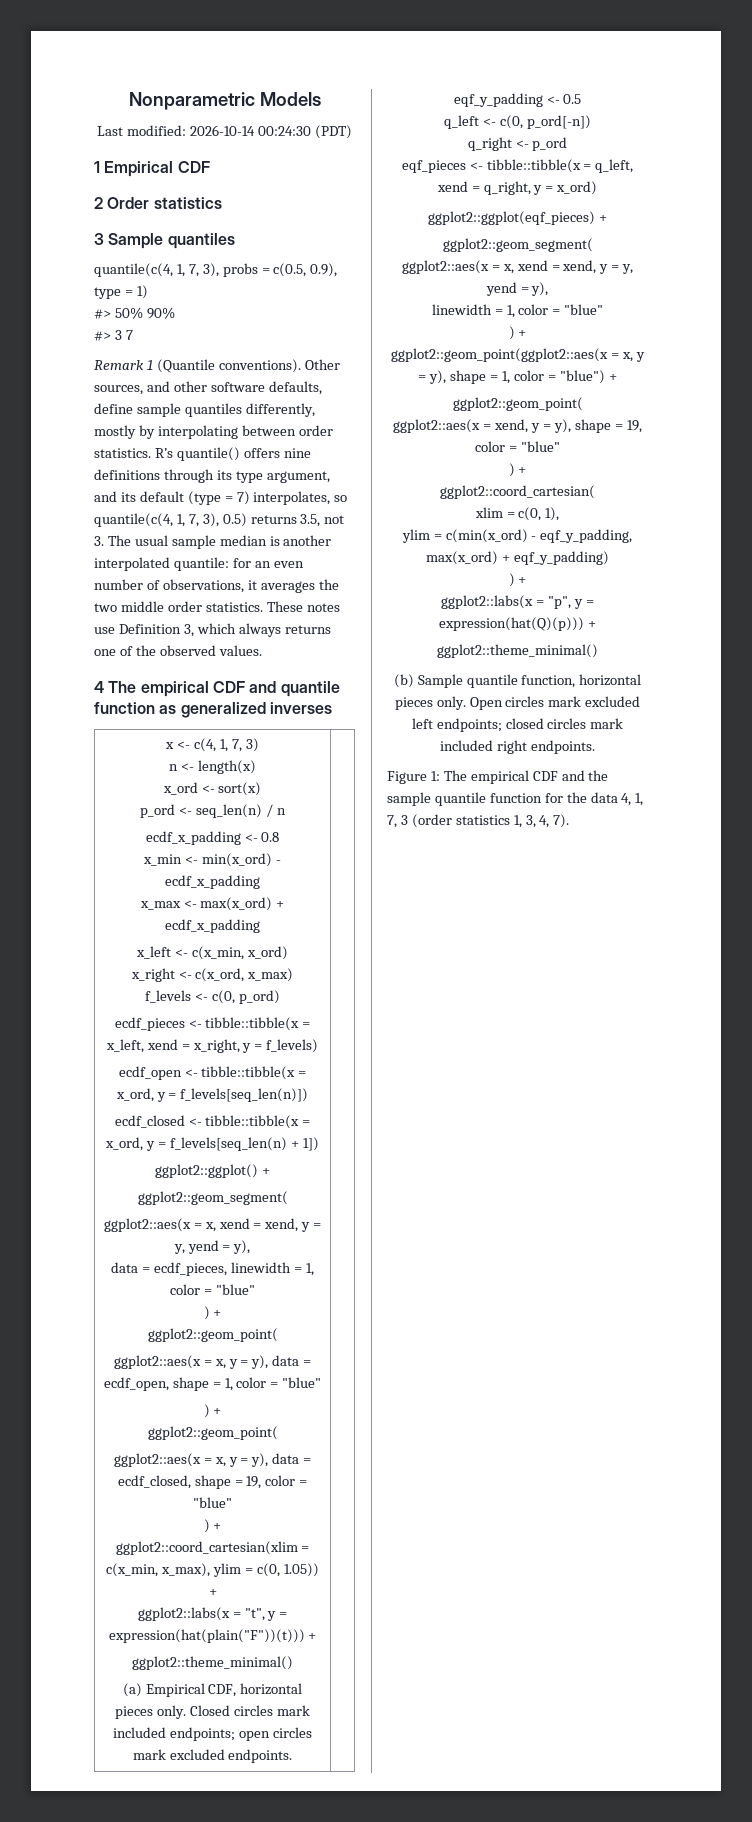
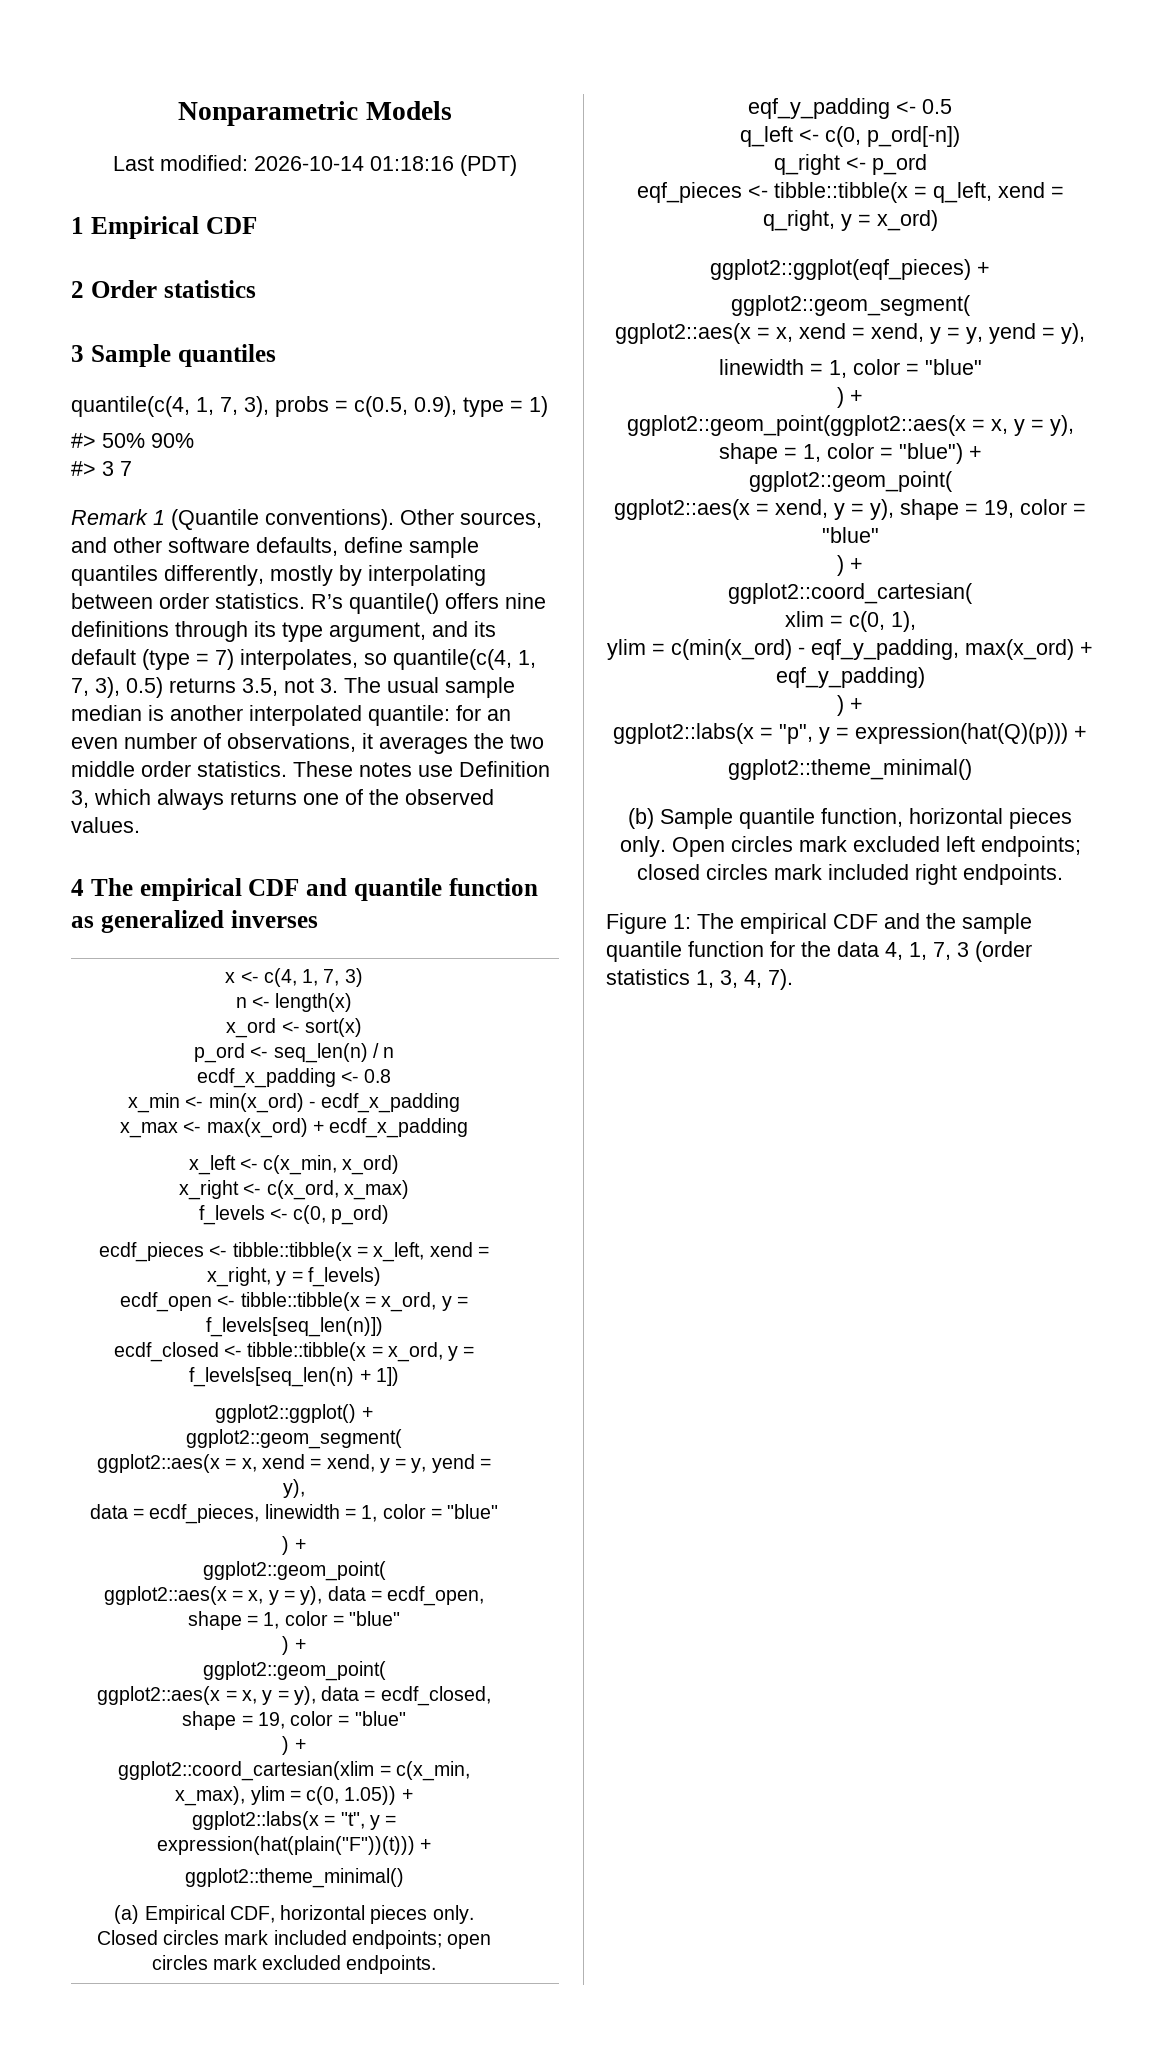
[257,126,311,136] 00:24:30 -> [370,156,454,171] 01:18:16

